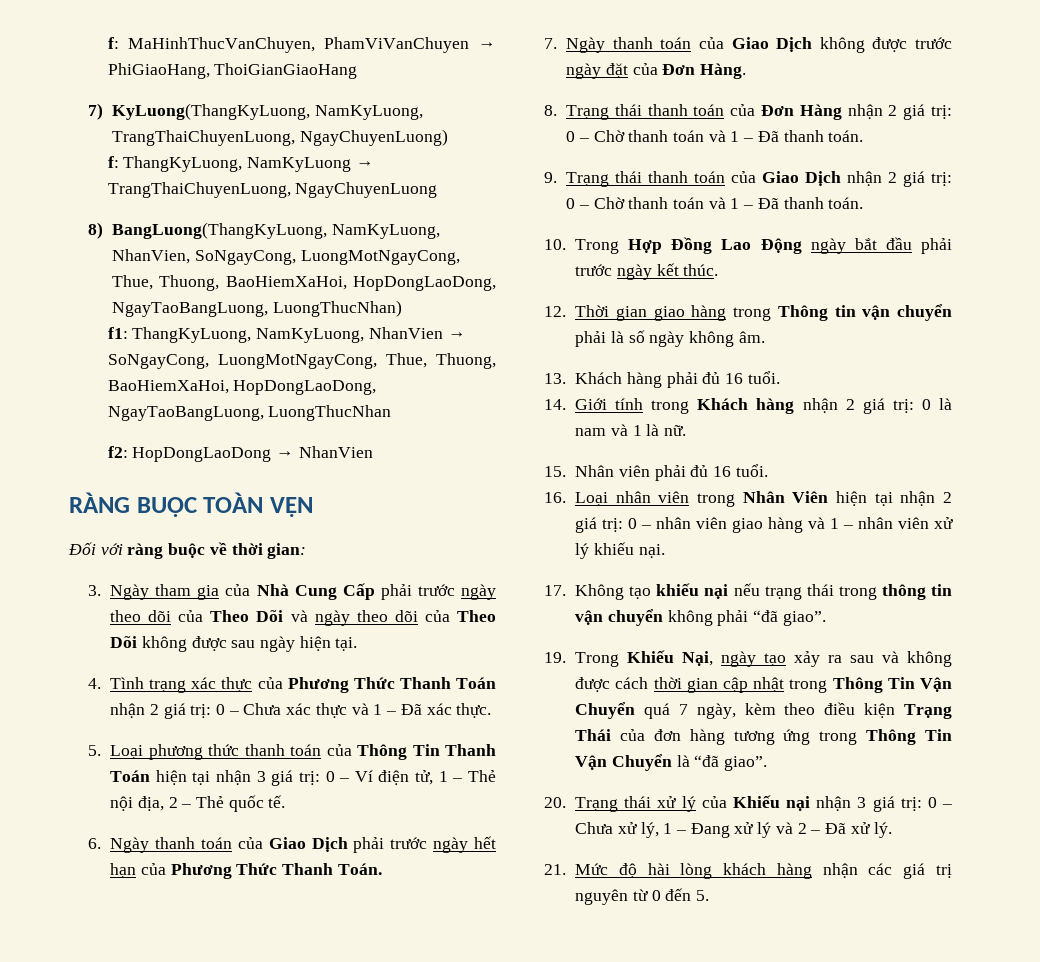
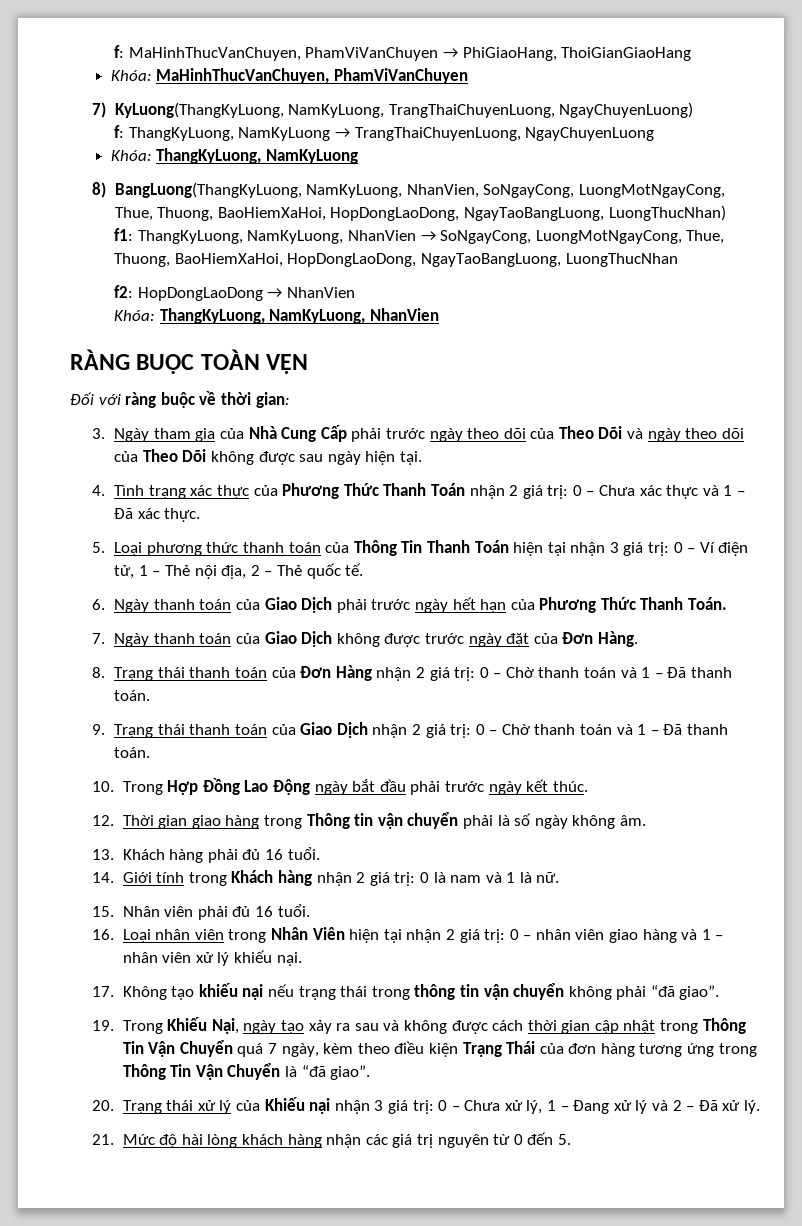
(358, 71) none -> [110,68,468,84] // Khóa: MaHinhThucVanChuyen, PhamViVanChuyen
(438, 190) none -> [110,148,358,164] // Khóa: ThangKyLuong, NamKyLuong
(373, 452) none -> [114,308,439,324] // Khóa: ThangKyLuong, NamKyLuong, NhanVien

